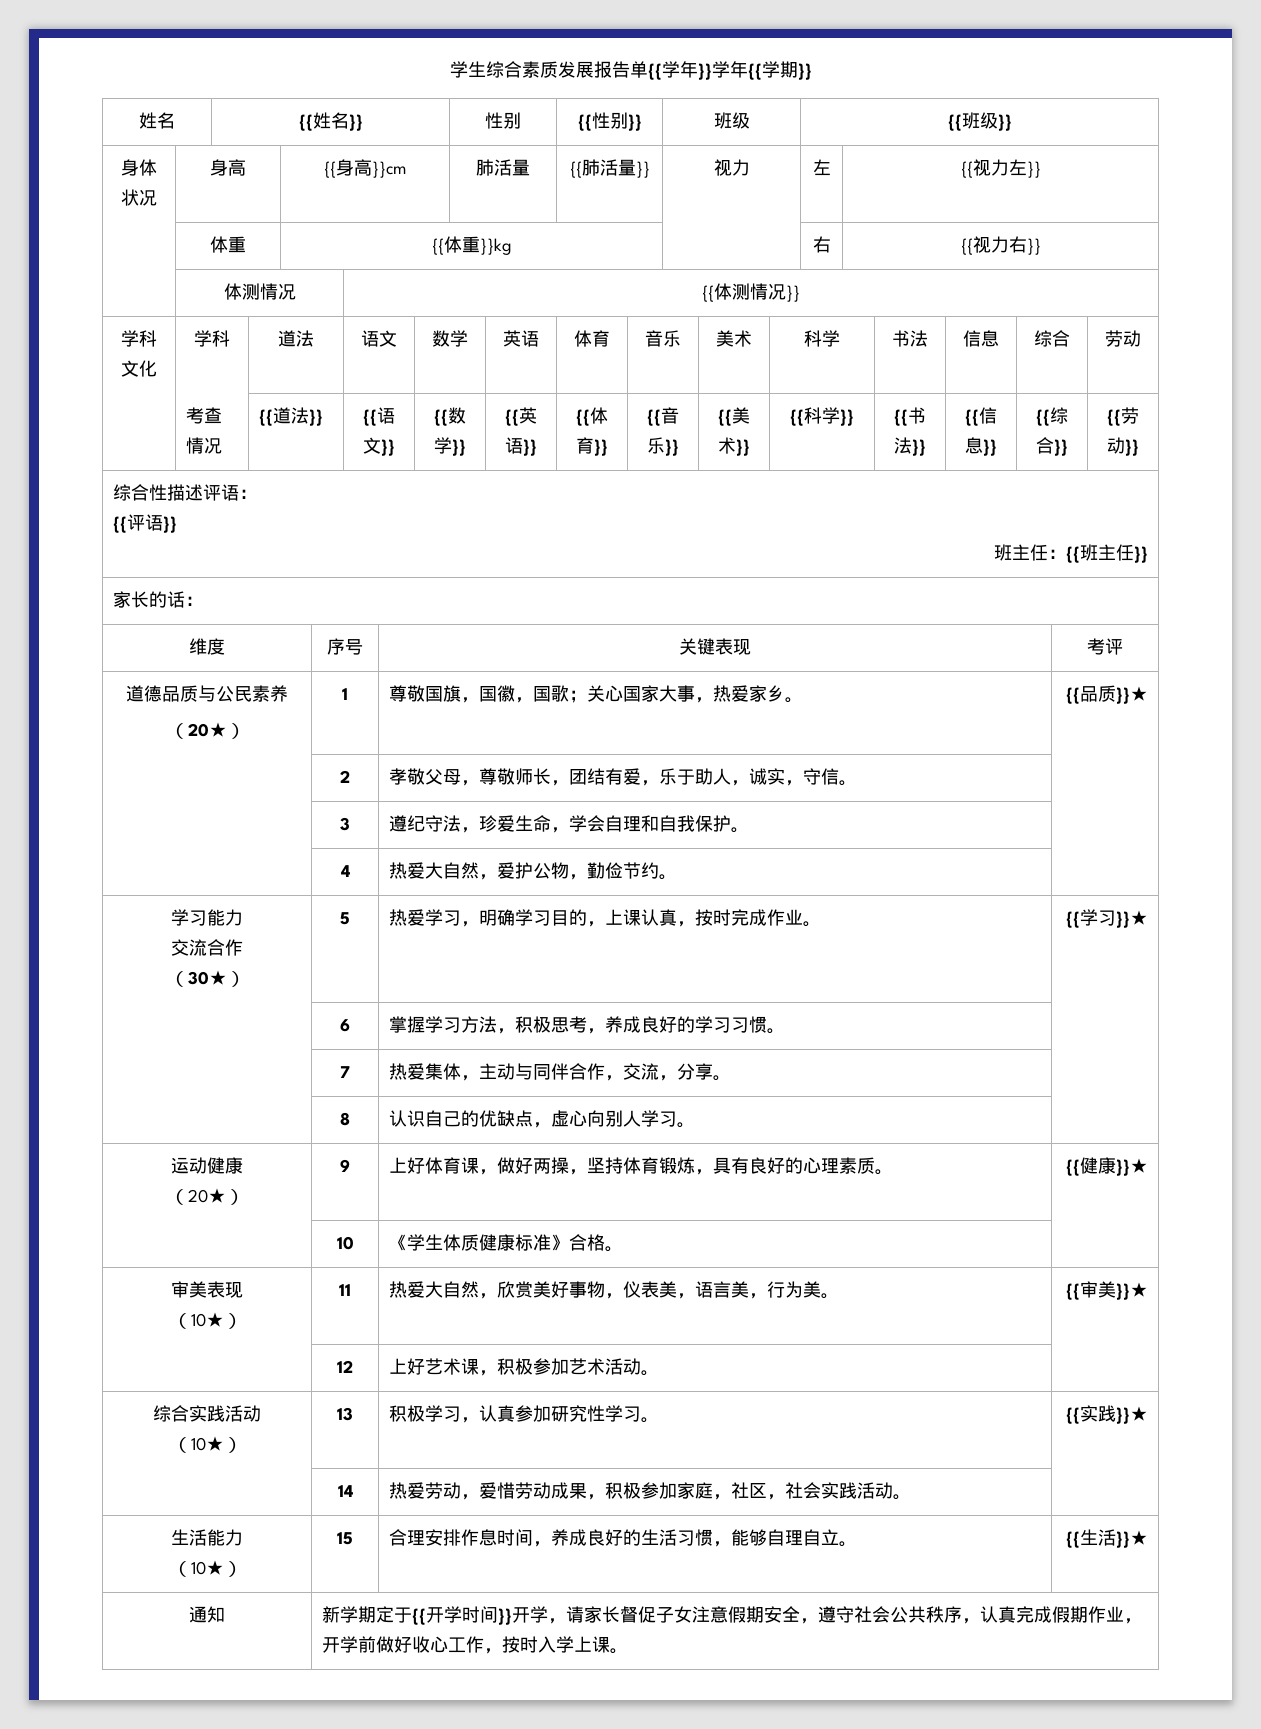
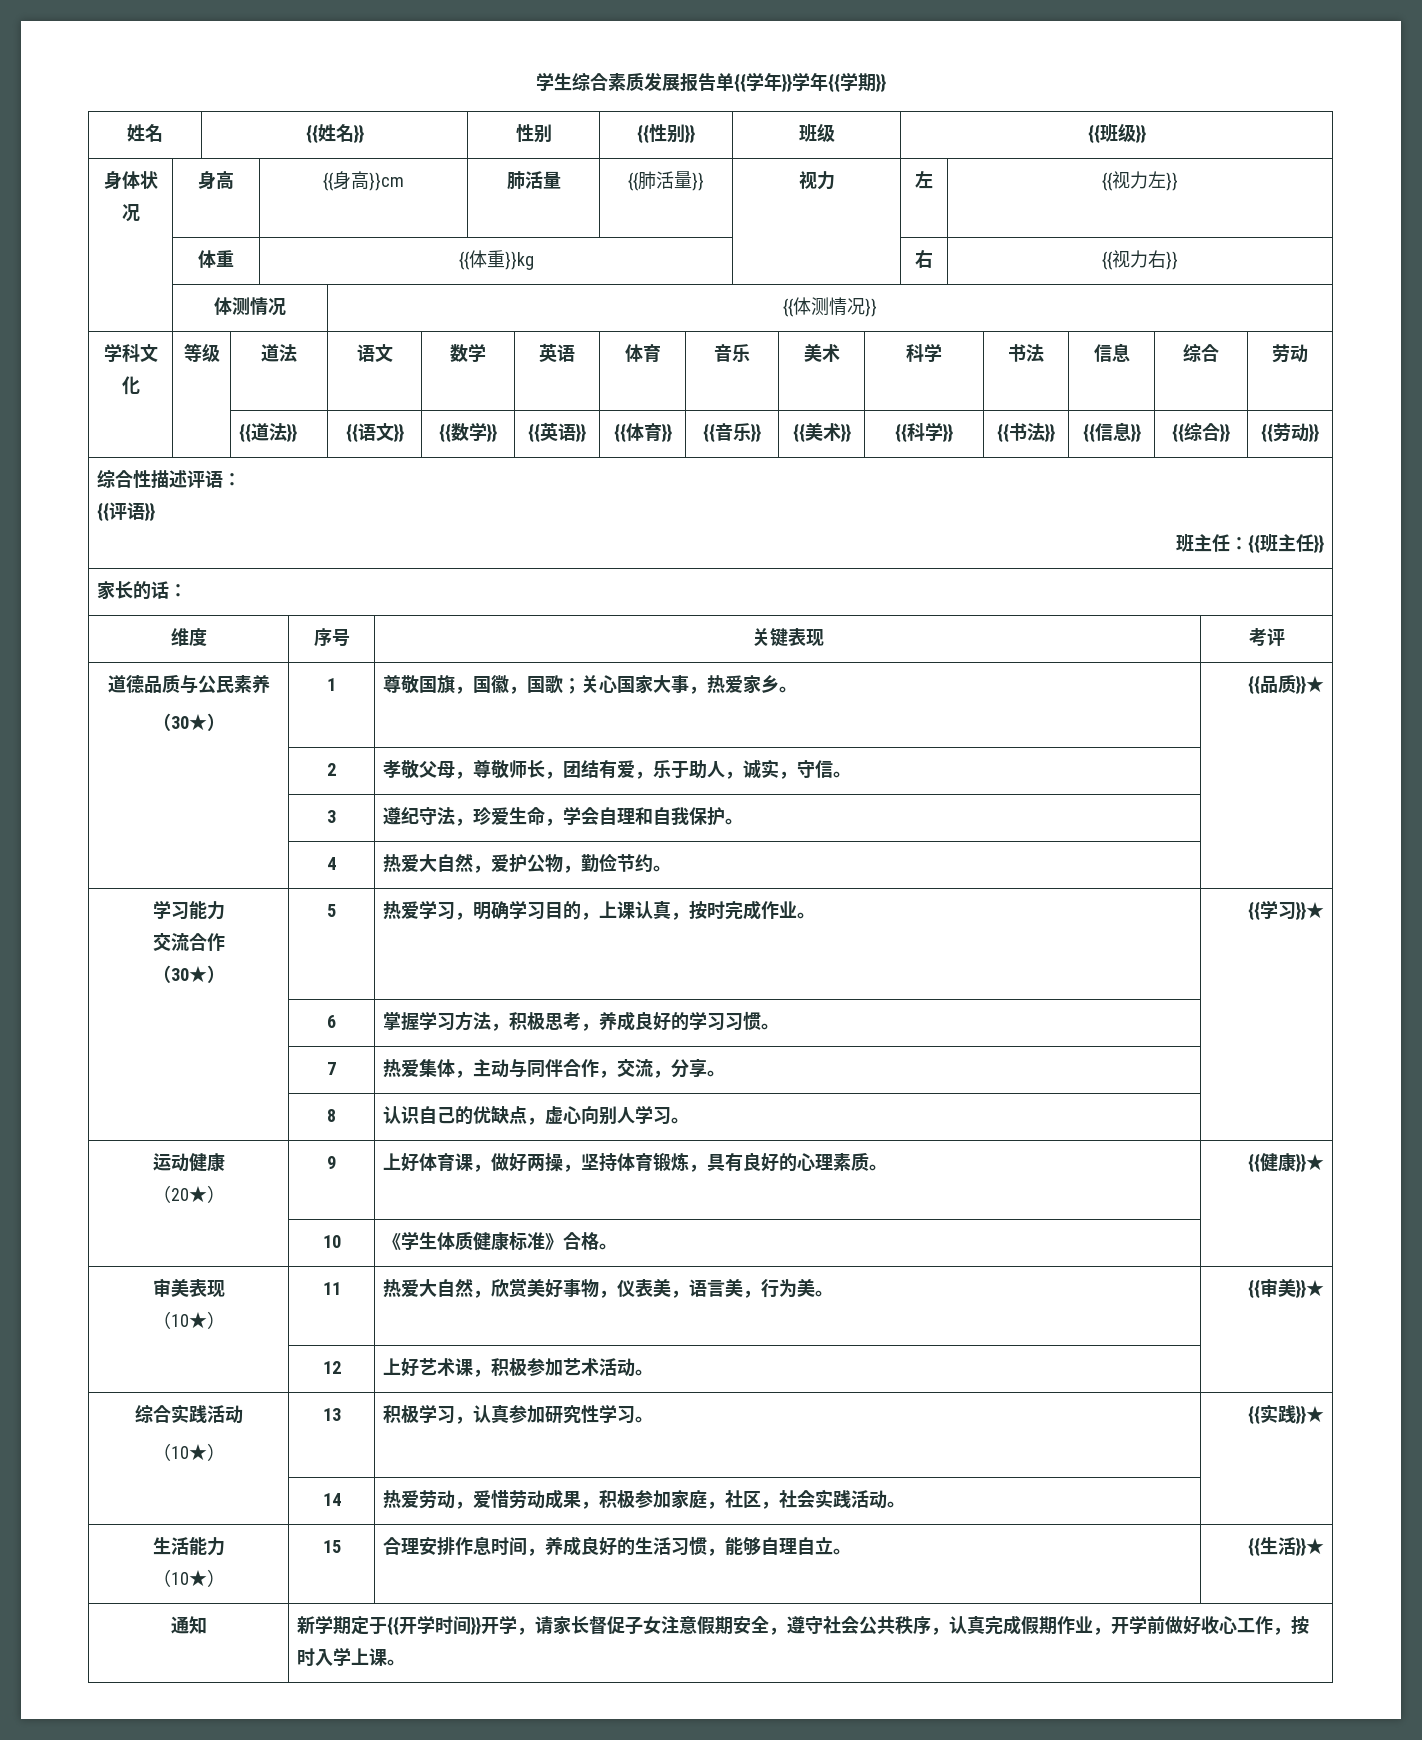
[194,330,230,347] 学科 -> [183,343,220,362] 等级
[186,407,223,424] [186,437,223,454] 考查情况 -> (1308, 353) none
[187,722,227,737] 20★ -> [170,714,207,730] 30★

